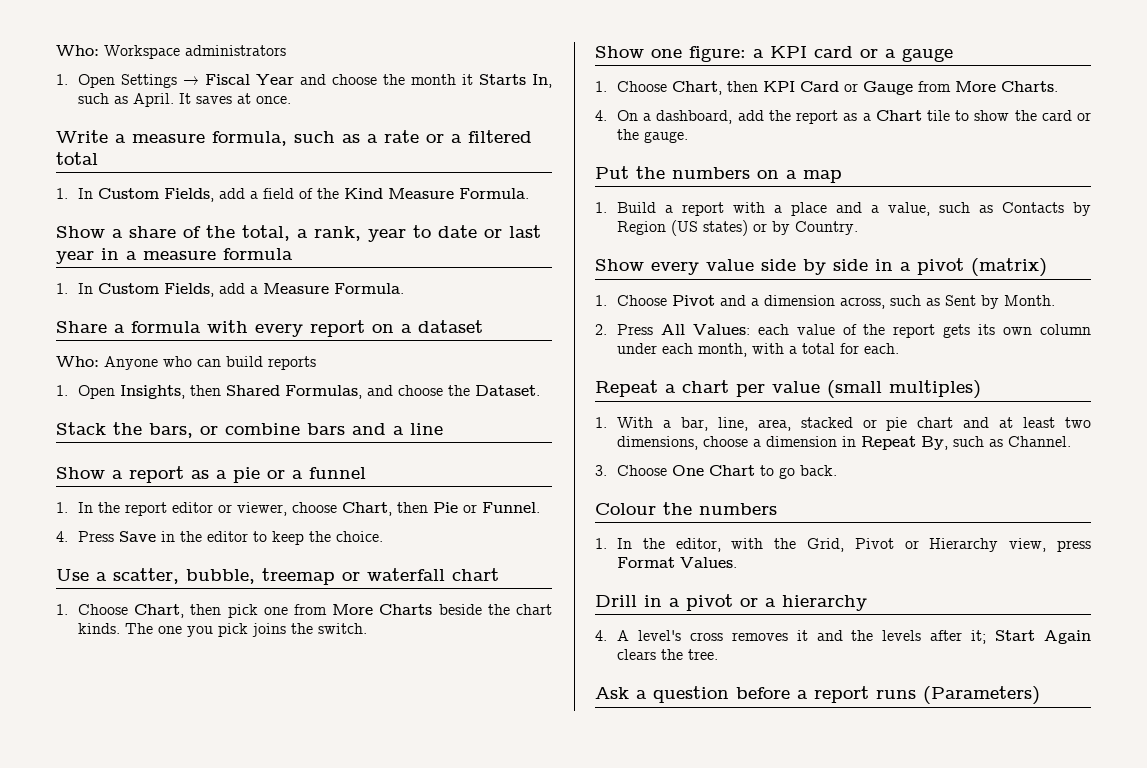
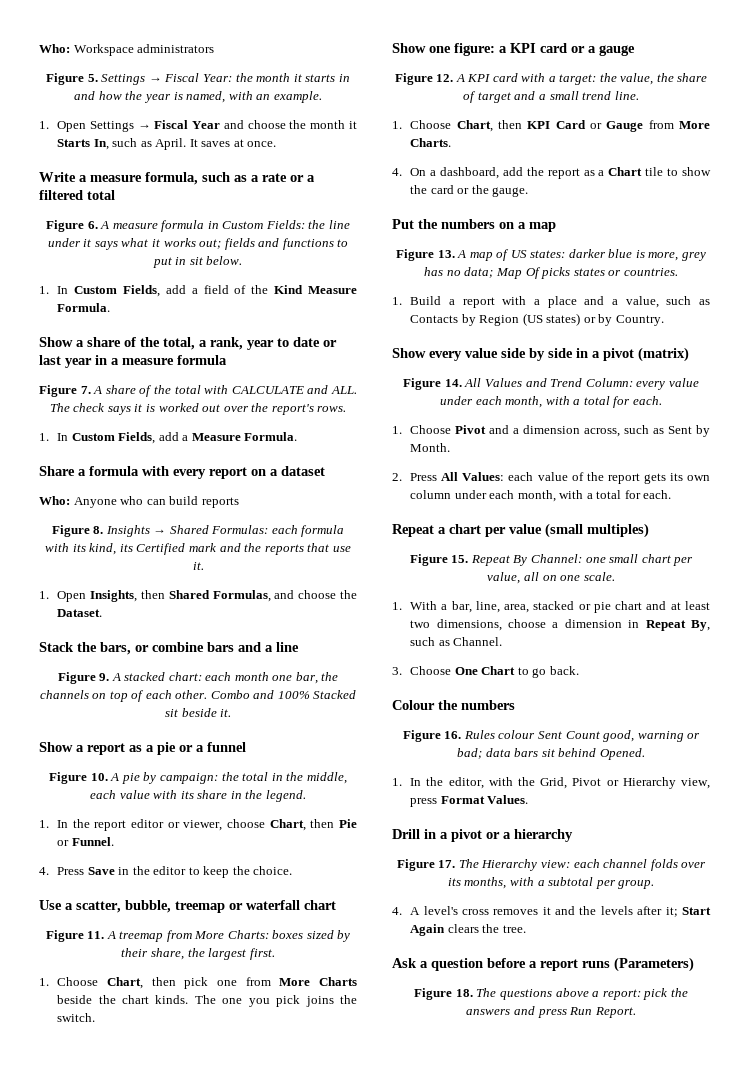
(286, 50) none -> [46,73,350,85] [74,91,322,103] // Figure 5. Settings → Fiscal Year: the month it starts in and how the year is named, with an example.
(98, 158) none -> [46,220,350,232] [47,238,349,250] [152,256,243,268] // Figure 6. A measure formula in Custom Fields: the line under it says what it works out; fields and functions to put in sit below.
(293, 254) none -> [39,385,357,397] [49,403,347,415] // Figure 7. A share of the total with CALCULATE and ALL. The check says it is worked out over the report's rows.
(316, 363) none -> [51,525,345,537] [45,543,351,555] [192,562,204,570] // Figure 8. Insights → Shared Formulas: each formula with its kind, its Certified mark and the reports that use it.
(443, 429) none -> [57,672,339,684] [39,690,357,702] [164,708,232,717] // Figure 9. A stacked chart: each month one bar, the channels on top of each other. Combo and 100% Stacked sit beside it.
(366, 473) none -> [49,772,347,784] [90,790,306,802] // Figure 10. A pie by campaign: the total in the middle, each value with its share in the legend.
(499, 574) none -> [45,930,351,942] [121,948,275,960] // Figure 11. A treemap from More Charts: boxes sized by their share, the largest first.
(953, 55) none -> [394,73,708,85] [463,91,639,103] // Figure 12. A KPI card with a target: the value, the share of target and a small trend line.
(842, 176) none -> [396,249,706,261] [424,267,678,279] // Figure 13. A map of US states: darker blue is more, grey has no data; Map Of picks states or countries.
(1047, 267) none -> [403,378,699,390] [440,396,662,408] // Figure 14. All Values and Trend Column: every value under each month, with a total for each.
(981, 389) none -> [409,554,694,566] [487,572,615,584] // Figure 15. Repeat By Channel: one small chart per value, all on one scale.
(777, 509) none -> [402,730,701,742] [457,748,645,760] // Figure 16. Rules colour Sent Count good, warning or bad; data bars sit behind Opened.
(867, 603) none -> [396,859,707,871] [447,877,655,889] // Figure 17. The Hierarchy view: each channel folds over its months, with a subtotal per group.
(1040, 695) none -> [414,988,688,1000] [466,1006,636,1018] // Figure 18. The questions above a report: pick the answers and press Run Report.

